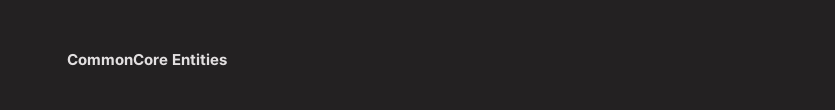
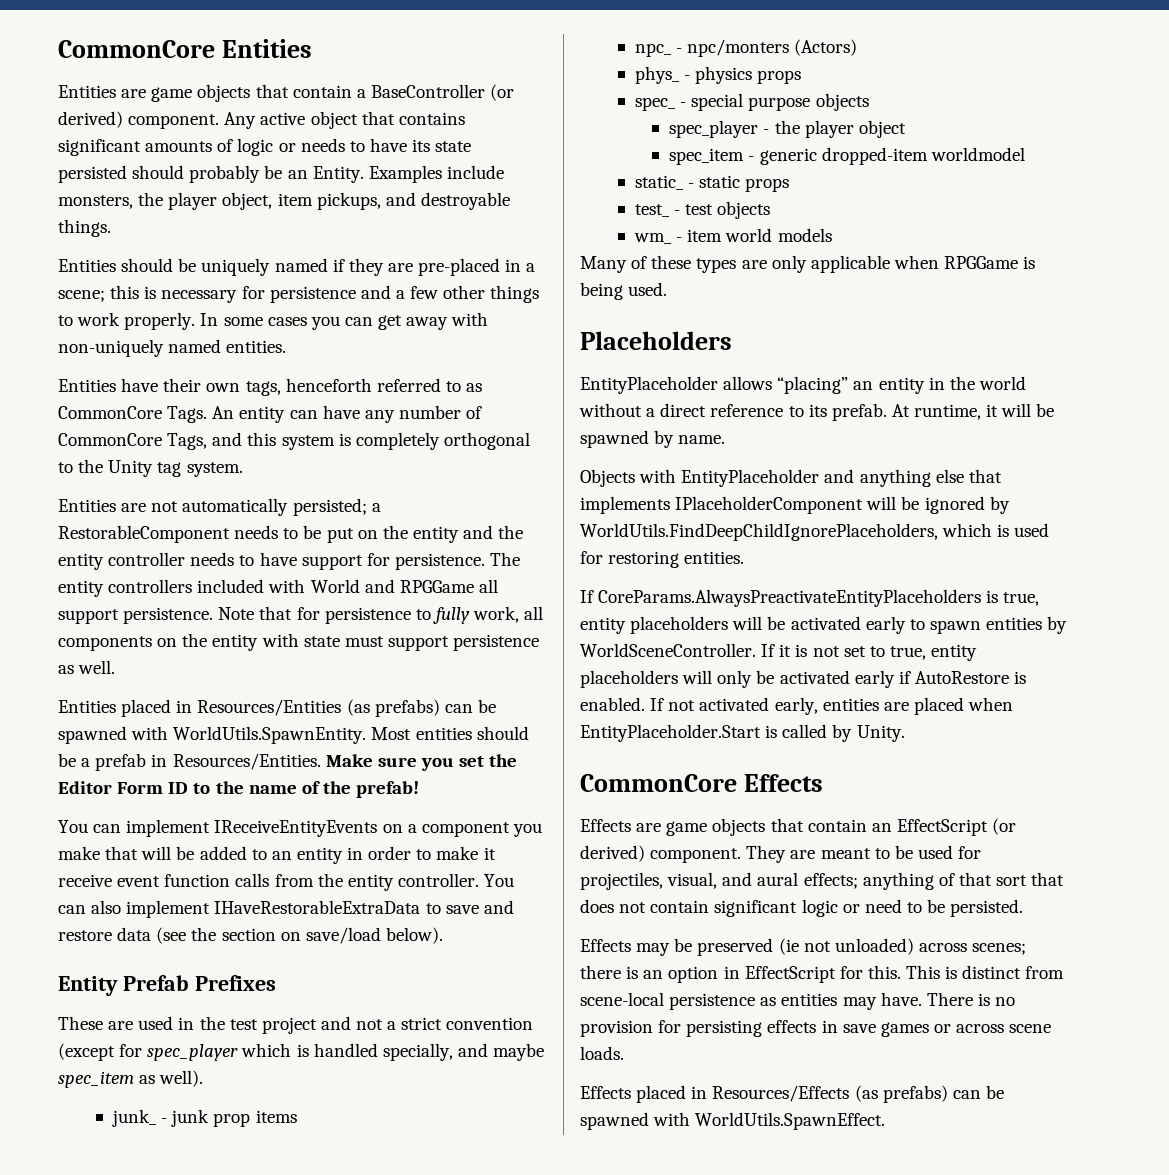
(228, 59) none -> [58,84,515,102] [58,111,465,129] [58,138,472,156] [58,165,504,183] [58,192,510,210] [58,219,111,237] [58,258,536,276] [58,285,540,303] [58,312,489,330] [58,339,287,357] [58,378,483,396] [58,405,483,423] [58,432,530,450] [58,459,243,477] [58,498,381,516] [58,525,524,543] [58,552,521,570] [58,579,498,597] [58,606,544,624] [58,633,540,651] [58,660,116,674] [58,699,496,717] [58,726,529,744] [58,753,518,771] [58,781,420,798] [58,819,542,837] [58,846,496,864] [58,873,515,891] [58,900,514,918] [58,927,443,944] [58,975,276,996] [58,1016,534,1034] [58,1043,545,1061] [58,1070,204,1088] [112,1109,297,1127] [635,39,858,57] [635,66,802,84] [635,93,869,111] [669,120,906,138] [669,147,1025,165] [635,175,790,192] [635,201,771,219] [634,228,832,244] [580,255,1036,273] [580,282,668,300] [580,331,732,350] [580,376,1026,394] [579,403,1055,421] [580,430,726,448] [580,469,1002,487] [580,496,1010,514] [580,523,1050,541] [580,551,745,568] [580,589,1040,607] [580,616,1068,634] [580,643,978,661] [580,670,1027,688] [580,697,1014,715] [580,724,905,742] [580,774,823,792] [580,818,1017,836] [580,845,982,863] [580,872,1065,890] [580,899,1024,917] [580,938,1027,956] [580,965,1065,983] [580,992,1016,1010] [580,1020,1052,1037] [580,1046,624,1060] [580,1085,1004,1103] [580,1112,886,1130] // Entities are game objects that contain a BaseController (or derived) component. Any active object that contains significant amounts of logic or needs to have its state persisted should probably be an Entity. Examples include monsters, the player object, item pickups, and destroyable things. // Entities should be uniquely named if they are pre-placed in a scene; this is necessary for persistence and a few other things to work properly. In some cases you can get away with non-uniquely named entities. // Entities have their own tags, henceforth referred to as CommonCore Tags. An entity can have any number of CommonCore Tags, and this system is completely orthogonal to the Unity tag system. // Entities are not automatically persisted; a RestorableComponent needs to be put on the entity and the entity controller needs to have support for persistence. The entity controllers included with World and RPGGame all support persistence. Note that for persistence to fully work, all components on the entity with state must support persistence as well. // Entities placed in Resources/Entities (as prefabs) can be spawned with WorldUtils.SpawnEntity. Most entities should be a prefab in Resources/Entities. Make sure you set the Editor Form ID to the name of the prefab! // You can implement IReceiveEntityEvents on a component you make that will be added to an entity in order to make it receive event function calls from the entity controller. You can also implement IHaveRestorableExtraData to save and restore data (see the section on save/load below). // Entity Prefab Prefixes // These are used in the test project and not a strict convention (except for spec_player which is handled specially, and maybe spec_item as well). // junk_ - junk prop items // npc_ - npc/monters (Actors) // phys_ - physics props // spec_ - special purpose objects // spec_player - the player object // spec_item - generic dropped-item worldmodel // static_ - static props // test_ - test objects // wm_ - item world models // Many of these types are only applicable when RPGGame is being used. // Placeholders // EntityPlaceholder allows “placing” an entity in the world without a direct reference to its prefab. At runtime, it will be spawned by name. // Objects with EntityPlaceholder and anything else that implements IPlaceholderComponent will be ignored by WorldUtils.FindDeepChildIgnorePlaceholders, which is used for restoring entities. // If CoreParams.AlwaysPreactivateEntityPlaceholders is true, entity placeholders will be activated early to spawn entities by WorldSceneController. If it is not set to true, entity placeholders will only be activated early if AutoRestore is enabled. If not activated early, entities are placed when EntityPlaceholder.Start is called by Unity. // CommonCore Effects // Effects are game objects that contain an EffectScript (or derived) component. They are meant to be used for projectiles, visual, and aural effects; anything of that sort that does not contain significant logic or need to be persisted. // Effects may be preserved (ie not unloaded) across scenes; there is an option in EffectScript for this. This is distinct from scene-local persistence as entities may have. There is no provision for persisting effects in save games or across scene loads. // Effects placed in Resources/Effects (as prefabs) can be spawned with WorldUtils.SpawnEffect.

